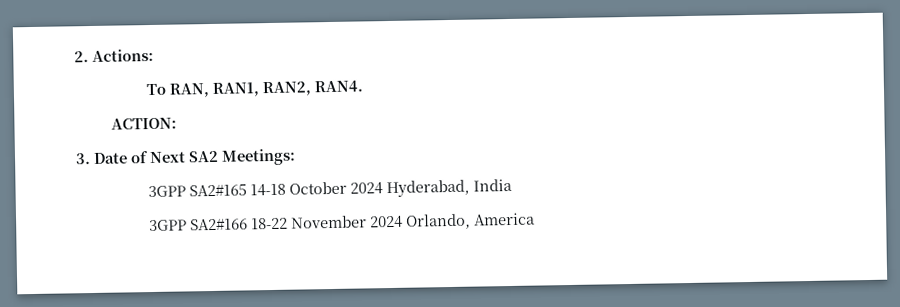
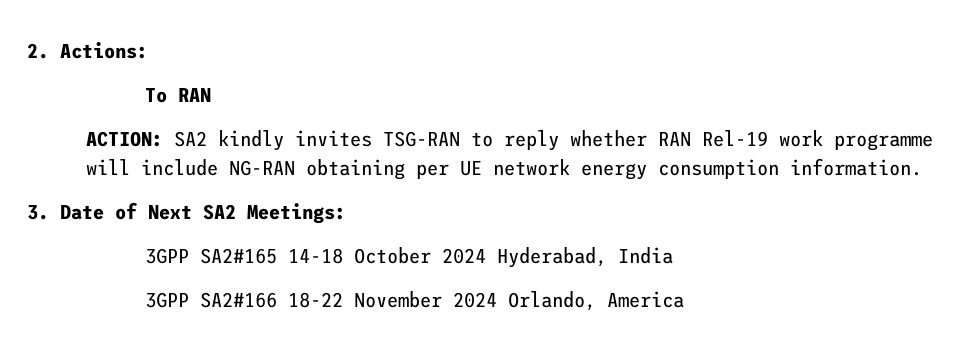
[169,80,364,98] [111,117,178,130] RAN, RAN1, RAN2, RAN4. // ACTION: -> [178,88,212,102] [86,130,934,151] [86,158,923,180] RAN // ACTION: SA2 kindly invites TSG-RAN to reply whether RAN Rel-19 work programme will include NG-RAN obtaining per UE network energy consumption information.

